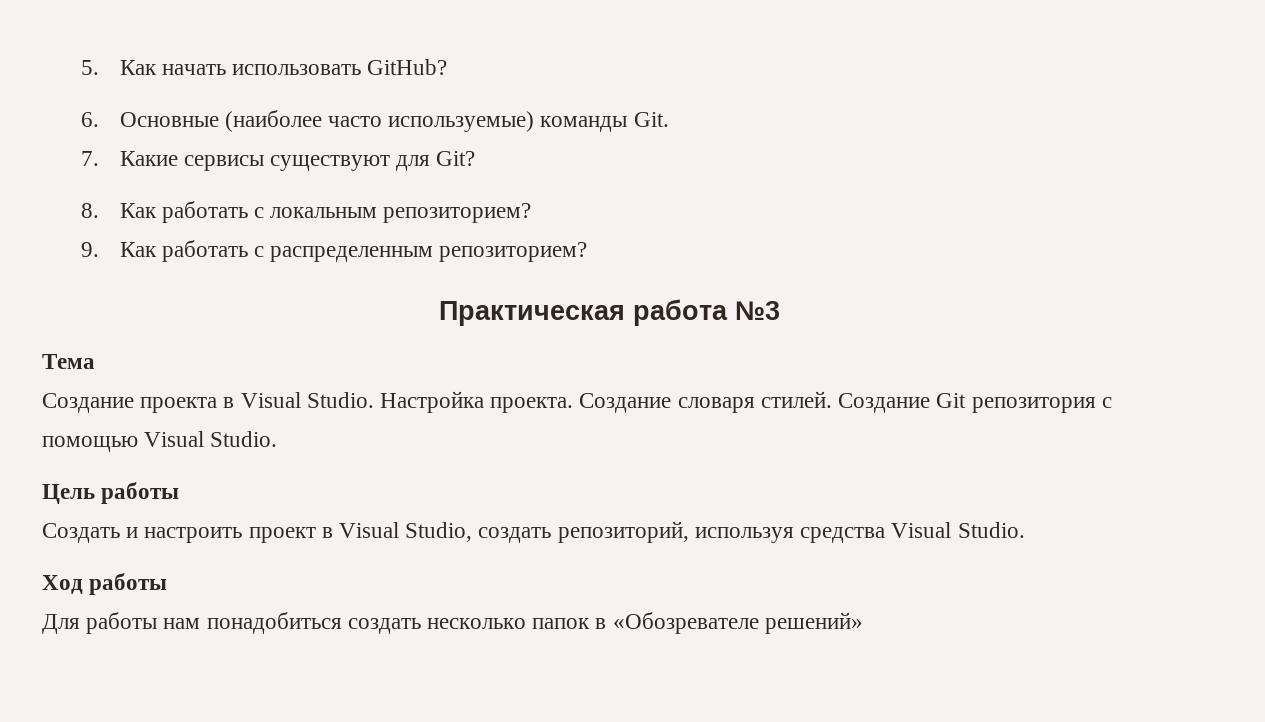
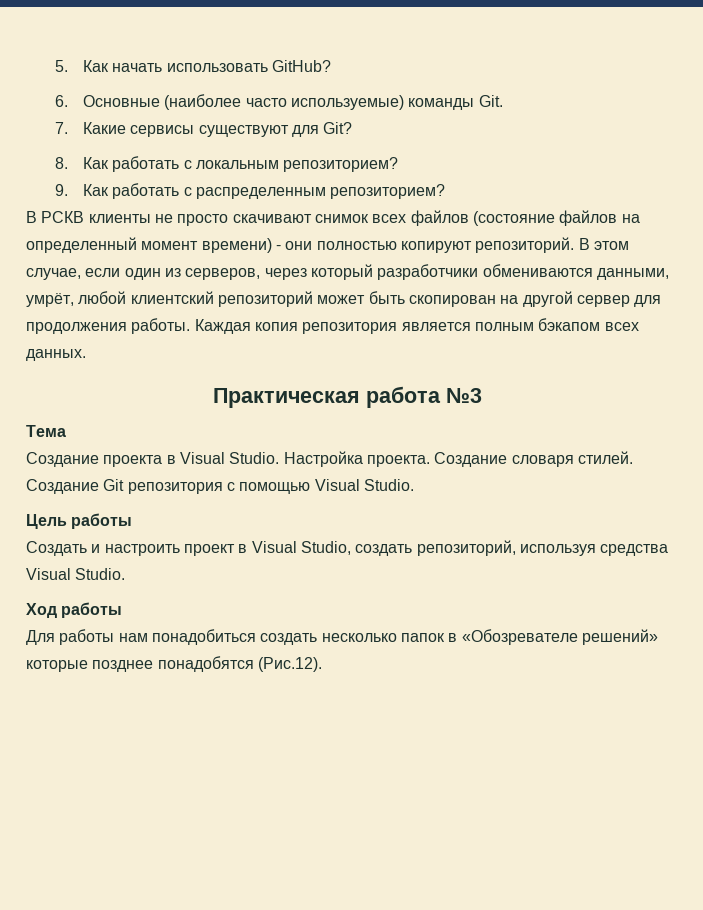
(588, 252) none -> [26,210,640,226] [26,237,629,253] [26,264,669,280] [26,291,662,307] [26,318,639,334] [26,349,86,361] // В РСКВ клиенты не просто скачивают снимок всех файлов (состояние файлов на определенный момент времени) - они полностью копируют репозиторий. В этом случае, если один из серверов, через который разработчики обмениваются данными, умрёт, любой клиентский репозиторий может быть скопирован на другой сервер для продолжения работы. Каждая копия репозитория является полным бэкапом всех данных.
(863, 623) none -> [26,656,322,672] которые позднее понадобятся (Рис.12).

